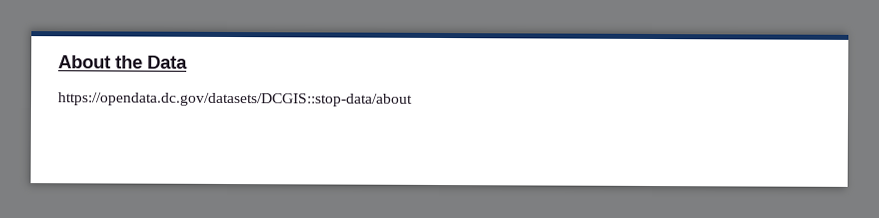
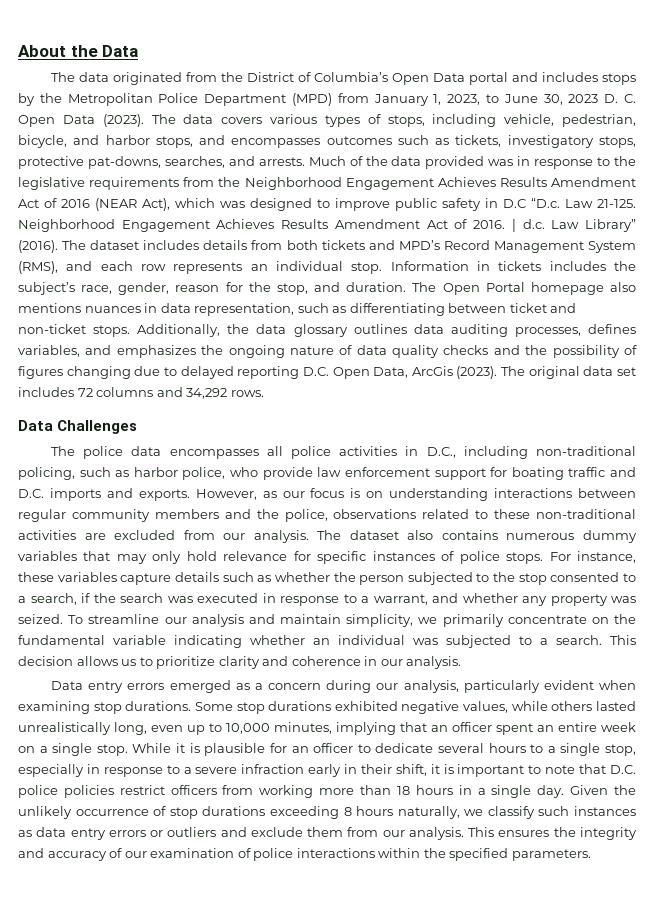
[58,92,413,107] https://opendata.dc.gov/datasets/DCGIS::stop-data/about -> [51,72,636,85] [18,93,636,106] [18,114,636,127] [18,135,636,148] [18,156,637,169] [18,177,636,190] [18,198,636,211] [18,219,637,232] [18,240,636,253] [18,261,636,274] [18,282,636,295] [18,303,577,316] [18,324,637,337] [18,345,637,358] [18,366,636,379] [18,387,264,399] [18,420,138,434] [51,446,636,459] [18,467,637,480] [18,488,637,501] [18,509,636,522] [18,530,637,543] [18,551,636,564] [18,572,636,585] [18,593,636,606] [18,614,636,627] [18,635,636,648] [18,656,462,669] [51,680,636,693] [18,701,636,714] [18,722,636,735] [18,743,636,756] [18,764,636,777] [18,785,637,798] [18,806,636,819] [18,827,637,840] [18,848,591,861] The data originated from the District of Columbia’s Open Data portal and includes stops by the Metropolitan Police Department (MPD) from January 1, 2023, to June 30, 2023 D. C. Open Data (2023). The data covers various types of stops, including vehicle, pedestrian, bicycle, and harbor stops, and encompasses outcomes such as tickets, investigatory stops, protective pat-downs, searches, and arrests. Much of the data provided was in response to the legislative requirements from the Neighborhood Engagement Achieves Results Amendment Act of 2016 (NEAR Act), which was designed to improve public safety in D.C “D.c. Law 21-125. Neighborhood Engagement Achieves Results Amendment Act of 2016. | d.c. Law Library” (2016). The dataset includes details from both tickets and MPD’s Record Management System (RMS), and each row represents an individual stop. Information in tickets includes the subject’s race, gender, reason for the stop, and duration. The Open Portal homepage also mentions nuances in data representation, such as differentiating between ticket and non-ticket stops. Additionally, the data glossary outlines data auditing processes, defines variables, and emphasizes the ongoing nature of data quality checks and the possibility of figures changing due to delayed reporting D.C. Open Data, ArcGis (2023). The original data set includes 72 columns and 34,292 rows. // Data Challenges // The police data encompasses all police activities in D.C., including non-traditional policing, such as harbor police, who provide law enforcement support for boating traffic and D.C. imports and exports. However, as our focus is on understanding interactions between regular community members and the police, observations related to these non-traditional activities are excluded from our analysis. The dataset also contains numerous dummy variables that may only hold relevance for specific instances of police stops. For instance, these variables capture details such as whether the person subjected to the stop consented to a search, if the search was executed in response to a warrant, and whether any property was seized. To streamline our analysis and maintain simplicity, we primarily concentrate on the fundamental variable indicating whether an individual was subjected to a search. This decision allows us to prioritize clarity and coherence in our analysis. // Data entry errors emerged as a concern during our analysis, particularly evident when examining stop durations. Some stop durations exhibited negative values, while others lasted unrealistically long, even up to 10,000 minutes, implying that an officer spent an entire week on a single stop. While it is plausible for an officer to dedicate several hours to a single stop, especially in response to a severe infraction early in their shift, it is important to note that D.C. police policies restrict officers from working more than 18 hours in a single day. Given the unlikely occurrence of stop durations exceeding 8 hours naturally, we classify such instances as data entry errors or outliers and exclude them from our analysis. This ensures the integrity and accuracy of our examination of police interactions within the specified parameters.

